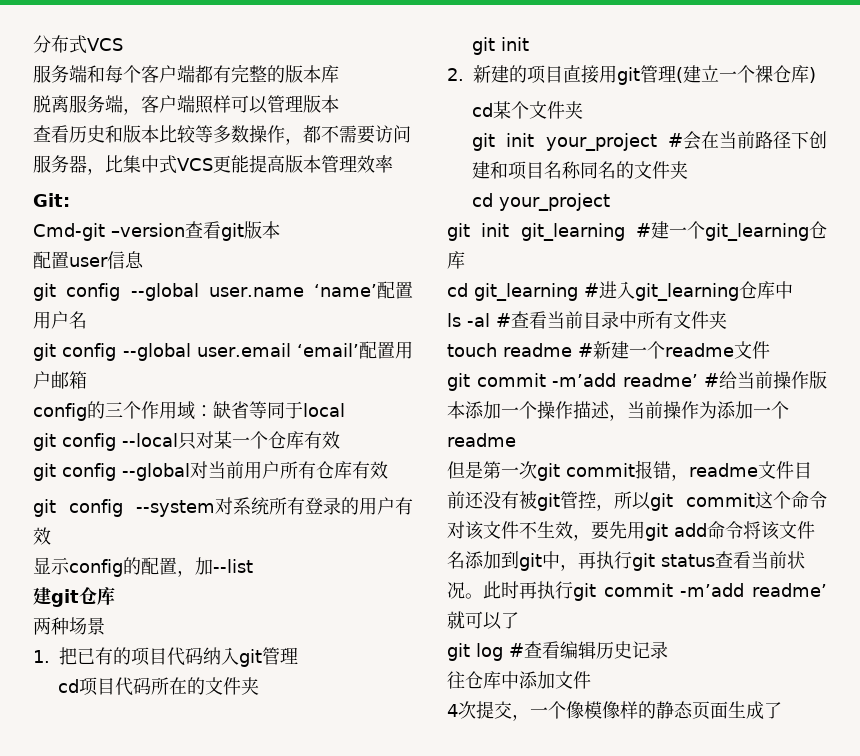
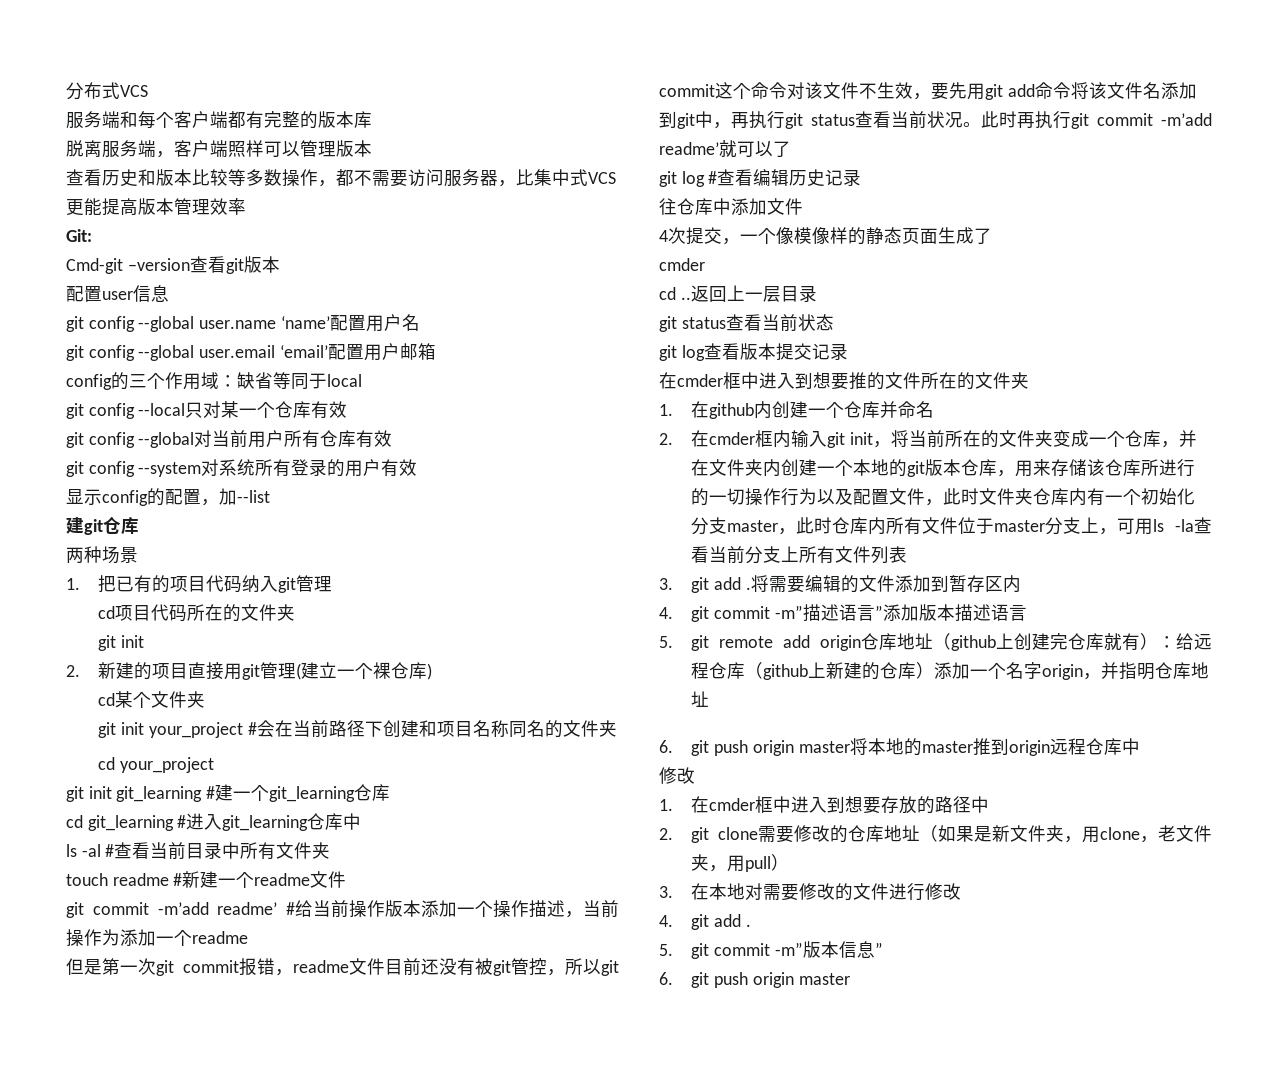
(782, 710) none -> [659,258,705,271] [659,285,817,302] [659,314,834,332] [659,343,848,361] [659,372,1029,390] [659,401,935,419] [659,430,1198,448] [691,459,1196,477] [691,488,1196,506] [691,517,1212,535] [691,546,908,564] [659,575,1021,593] [659,604,1027,622] [659,633,1212,651] [691,662,1210,680] [691,691,710,707] [659,738,1140,756] [659,767,695,784] [659,796,990,814] [659,825,1212,843] [691,854,790,872] [659,883,962,901] [659,914,751,930] [659,941,883,959] [659,972,850,988] // cmder // cd ..返回上一层目录 // git status查看当前状态 // git log查看版本提交记录 // 在cmder框中进入到想要推的文件所在的文件夹 // 1.在github内创建一个仓库并命名 // 2.在cmder框内输入git init，将当前所在的文件夹变成一个仓库，并在文件夹内创建一个本地的git版本仓库，用来存储该仓库所进行的一切操作行为以及配置文件，此时文件夹仓库内有一个初始化分支master，此时仓库内所有文件位于master分支上，可用ls -la查看当前分支上所有文件列表 // 3. git add .将需要编辑的文件添加到暂存区内 // 4. git commit -m”描述语言”添加版本描述语言 // 5. git remote add origin仓库地址（github上创建完仓库就有）：给远程仓库（github上新建的仓库）添加一个名字origin，并指明仓库地址 // 6. git push origin master将本地的master推到origin远程仓库中 // 修改 // 1.在cmder框中进入到想要存放的路径中 // 2. git clone需要修改的仓库地址（如果是新文件夹，用clone，老文件夹，用pull） // 3.在本地对需要修改的文件进行修改 // 4. git add . // 5. git commit -m”版本信息” // 6. git push origin master

